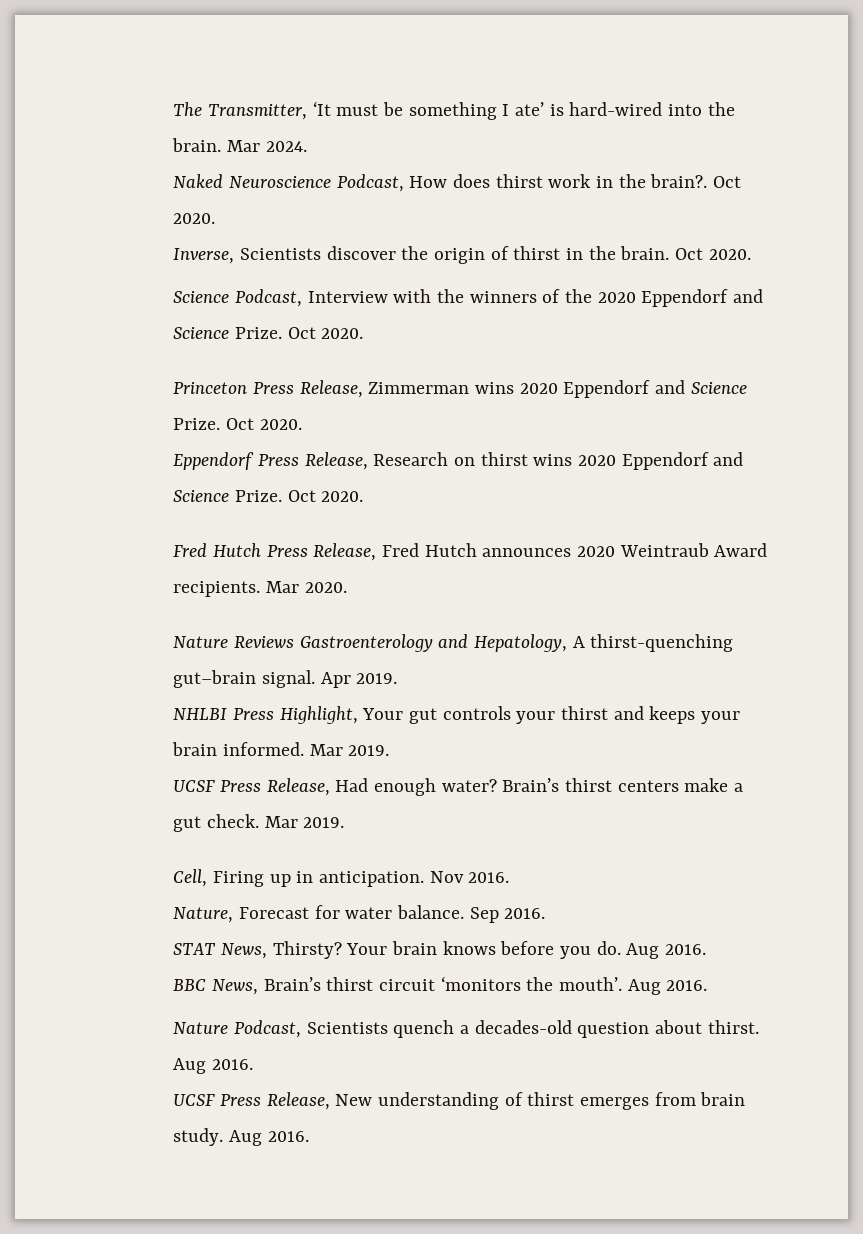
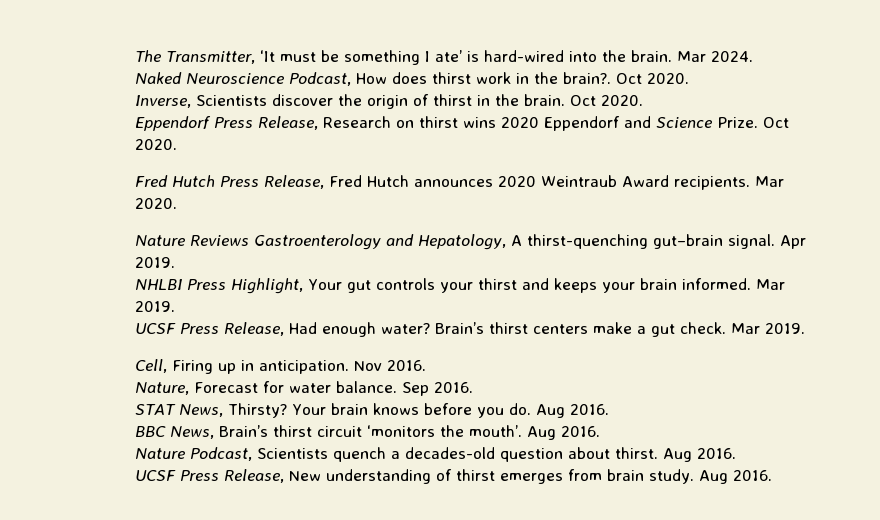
[173,289,764,307] [173,327,364,339] [173,380,747,398] [173,418,302,430] // Science Podcast, Interview with the winners of the 2020 Eppendorf and Science Prize. Oct 2020. // Princeton Press Release, Zimmerman wins 2020 Eppendorf and Science Prize. Oct 2020. -> (644, 100) none

